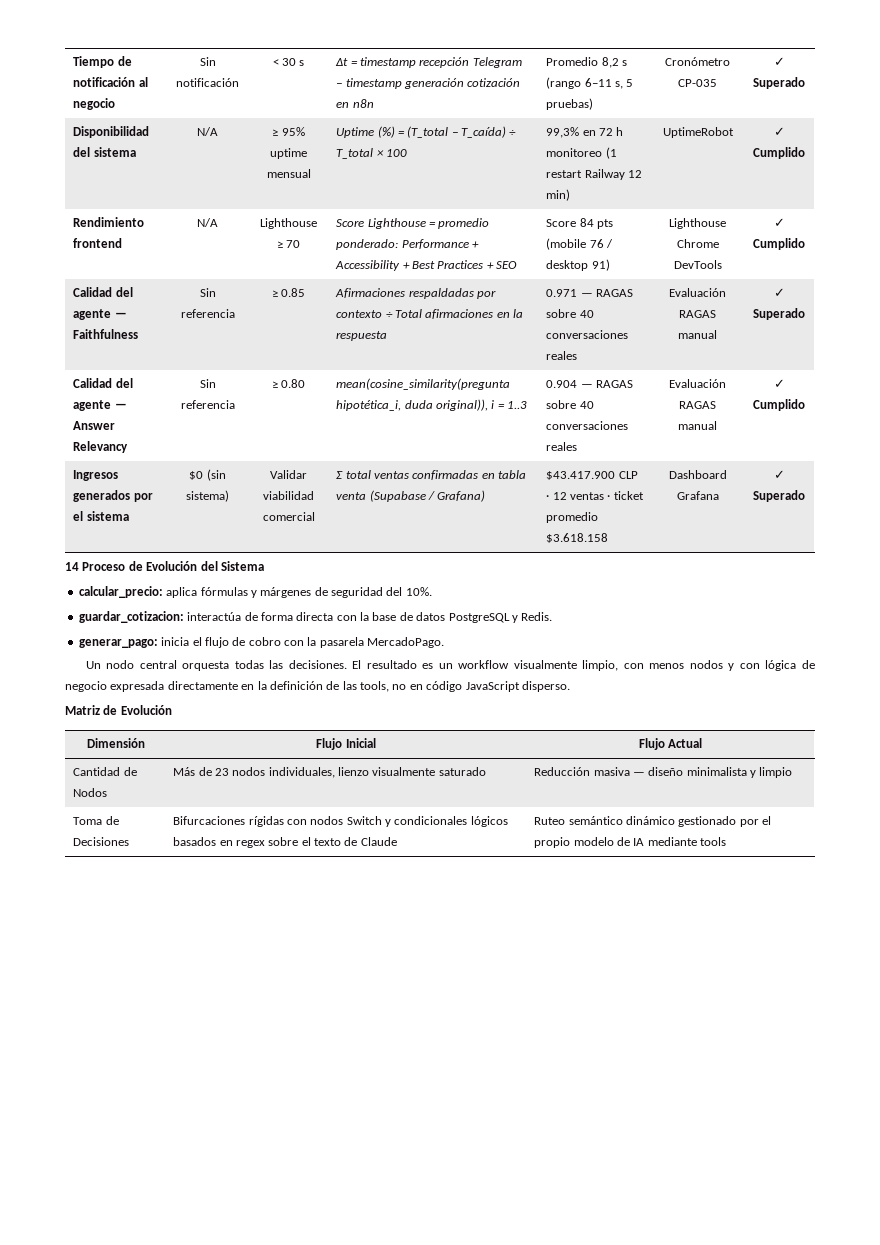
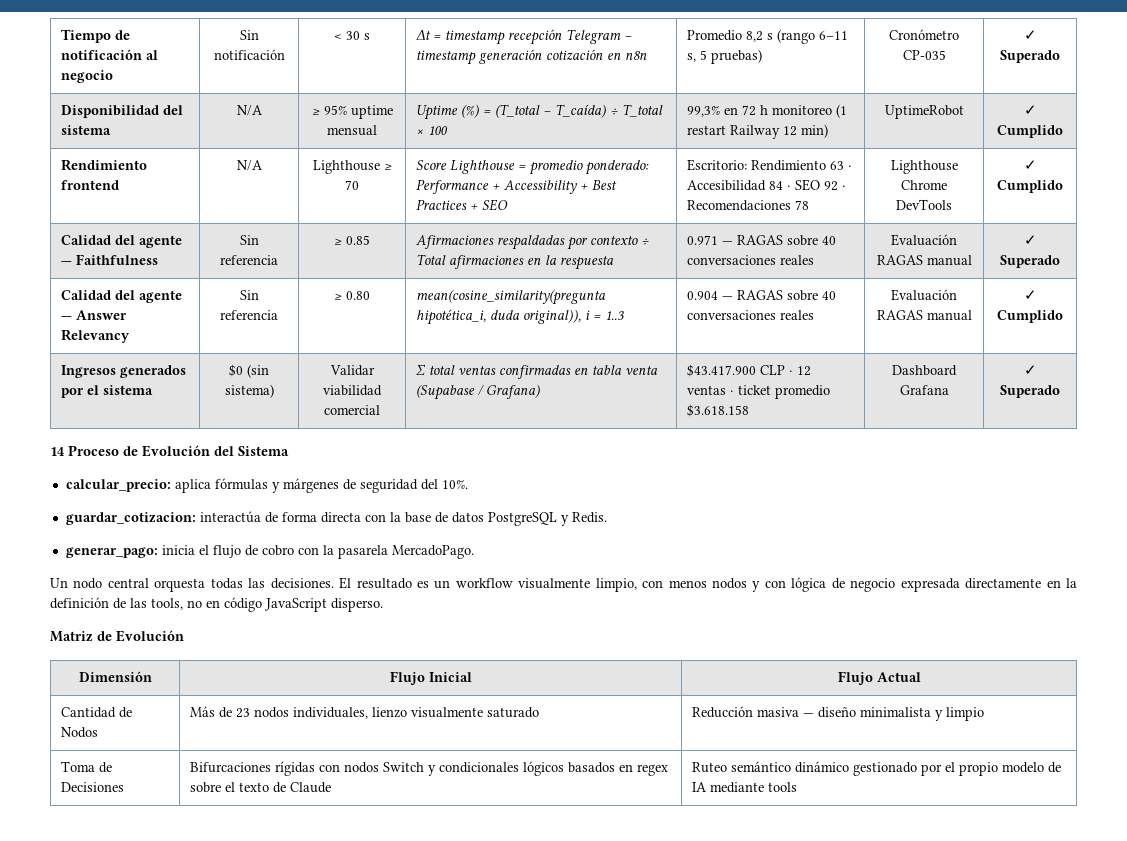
[546,218,613,229] [546,238,613,250] [546,259,610,271] Score 84 pts (mobile 76 / desktop 91) -> [687,159,853,171] [687,179,847,191] [687,200,810,211] Escritorio: Rendimiento 63 · Accesibilidad 84 · SEO 92 · Recomendaciones 78

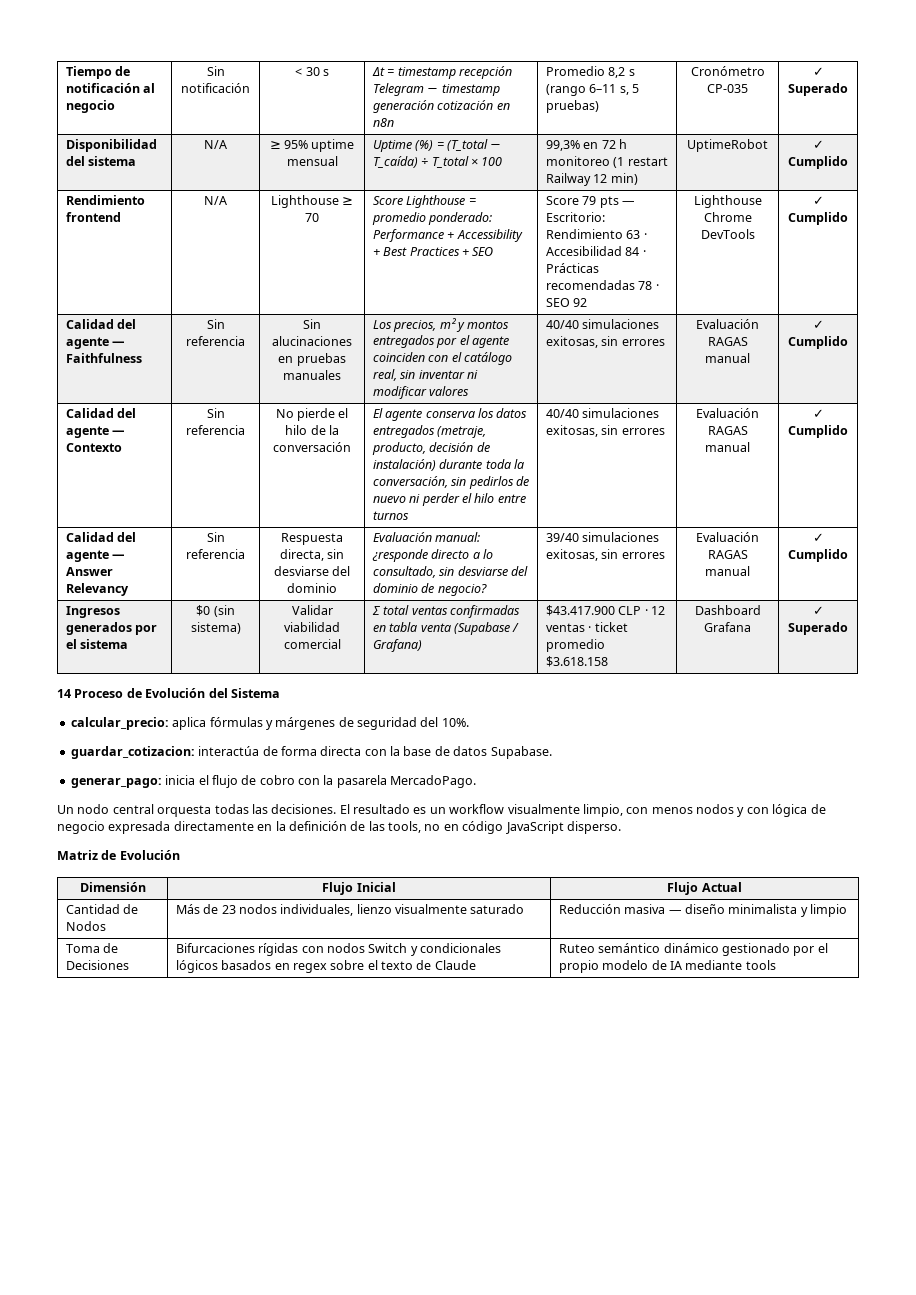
(509, 205) none -> [545,196,635,208] Score 79 pts —
(792, 187) none -> [545,263,599,273] [545,280,659,290] Prácticas recomendadas 78 ·
[842,185,847,190] [687,200,810,211] · Recomendaciones 78 -> (588, 302) none
[334,235,370,245] [416,235,650,250] [416,254,615,270] [687,235,837,246] [687,255,815,265] [891,234,957,246] [876,255,972,266] [1023,235,1037,245] [1000,255,1060,268] ≥ 0.85 | Afirmaciones respaldadas por contexto ÷ Total afirmaciones en la respuesta | 0.971 — RAGAS sobre 40 conversaciones reales | Evaluación RAGAS manual | ✓ Superado -> [303,319,321,329] [272,336,352,346] [278,353,346,366] [283,370,341,380] [372,318,510,332] [372,335,509,348] [372,352,512,365] [372,369,478,381] [372,386,470,399] [545,319,660,329] [545,336,665,348] [696,319,759,329] [707,337,748,346] [705,353,750,363] [812,320,824,329] [788,336,848,349] [65,408,137,418] [65,426,126,438] [65,443,122,452] [206,408,225,418] [186,425,245,435] [275,408,349,421] [285,425,339,435] [273,442,351,452] [372,408,528,421] [372,425,487,438] [371,442,490,455] [372,459,524,471] [372,476,529,489] [372,493,526,506] [372,511,409,520] [545,408,660,418] [545,425,665,437] [696,408,759,418] [707,426,748,435] [705,442,750,452] [812,409,824,418] [788,425,848,438] Sin alucinaciones en pruebas manuales | Los precios, m² y montos entregados por el agente coinciden con el catálogo real, sin inventar ni modificar valores | 40/40 simulaciones exitosas, sin errores | Evaluación RAGAS manual | ✓ Cumplido // Calidad del agente — Contexto | Sin referencia | No pierde el hilo de la conversación | El agente conserva los datos entregados (metraje, producto, decisión de instalación) durante toda la conversación, sin pedirlos de nuevo ni perder el hilo entre turnos | 40/40 simulaciones exitosas, sin errores | Evaluación RAGAS manual | ✓ Cumplido
[334,291,370,300] [416,289,607,305] [416,309,625,325] [687,290,837,301] [687,310,815,320] ≥ 0.80 | mean(cosine_similarity(pregunta hipotética_i, duda original)), i = 1..3 | 0.904 — RAGAS sobre 40 conversaciones reales -> [281,533,343,545] [279,549,345,561] [273,566,351,576] [287,583,337,593] [372,532,481,542] [371,549,493,562] [372,566,528,578] [372,583,487,596] [545,532,660,542] [545,549,665,561] Respuesta directa, sin desviarse del dominio | Evaluación manual: ¿responde directo a lo consultado, sin desviarse del dominio de negocio? | 39/40 simulaciones exitosas, sin errores
[487,512,607,526] PostgreSQL y Redis. -> [490,746,552,759] Supabase.

